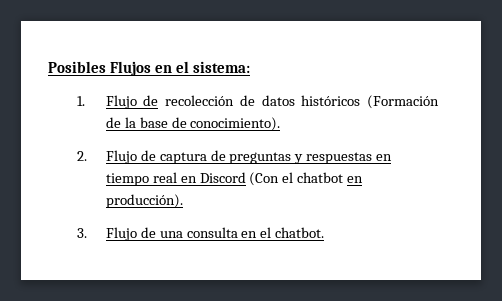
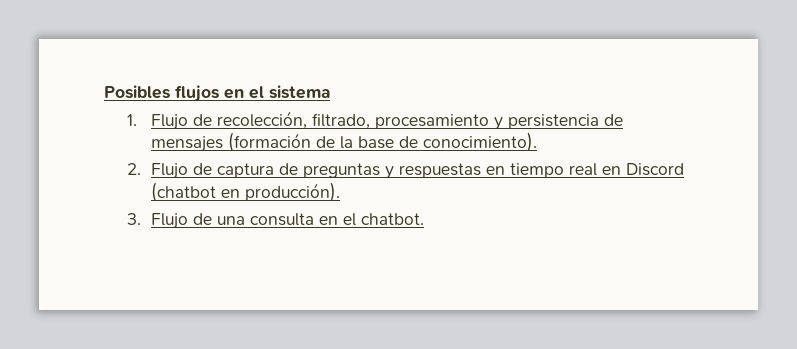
[109,61,250,76] Flujos en el sistema: -> [175,85,330,102] flujos en el sistema
[165,95,439,109] recolección de datos históricos (Formación -> [216,111,623,130] [150,132,311,152] recolección, filtrado, procesamiento y persistencia de mensajes (formación
[249,172,344,186] (Con el chatbot -> [150,182,216,202] (chatbot

